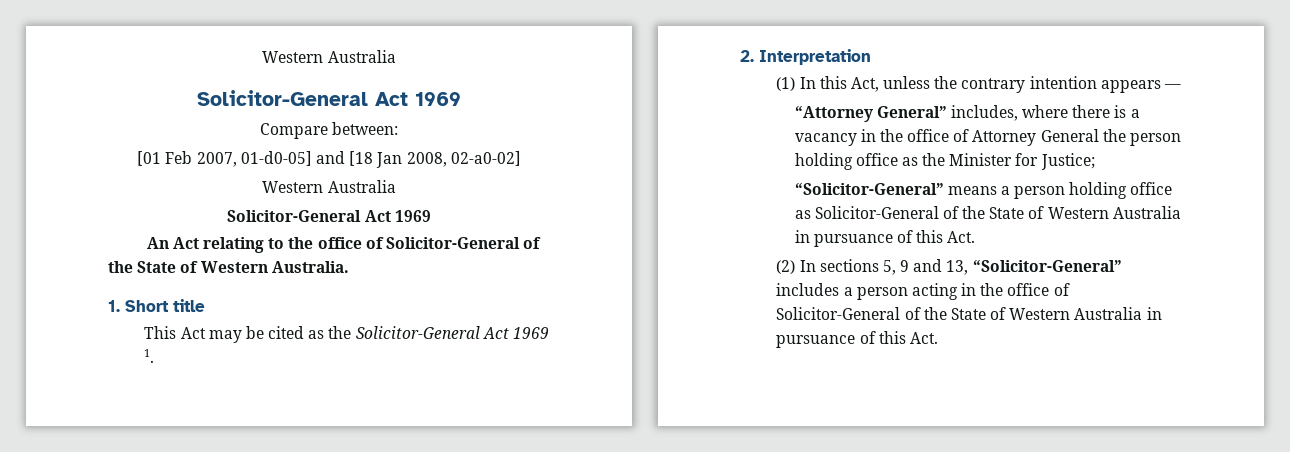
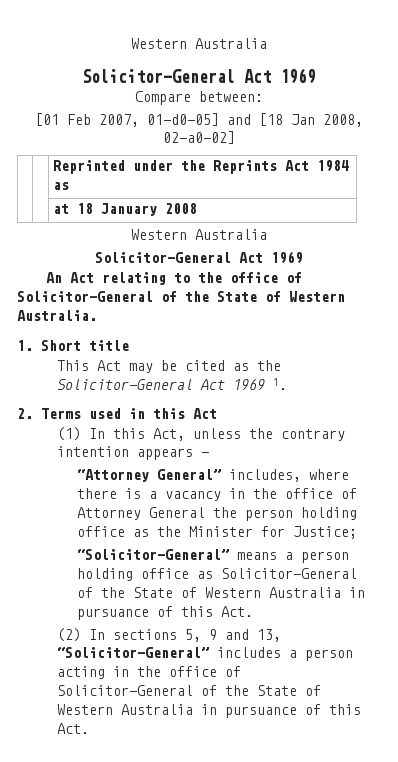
(521, 158) none -> [52,160,349,174] [52,182,69,190] [52,203,197,216] // | | Reprinted under the Reprints Act 1984 as // | | at 18 January 2008
[759,49,871,65] Interpretation -> [41,408,217,419] Terms used in this Act

